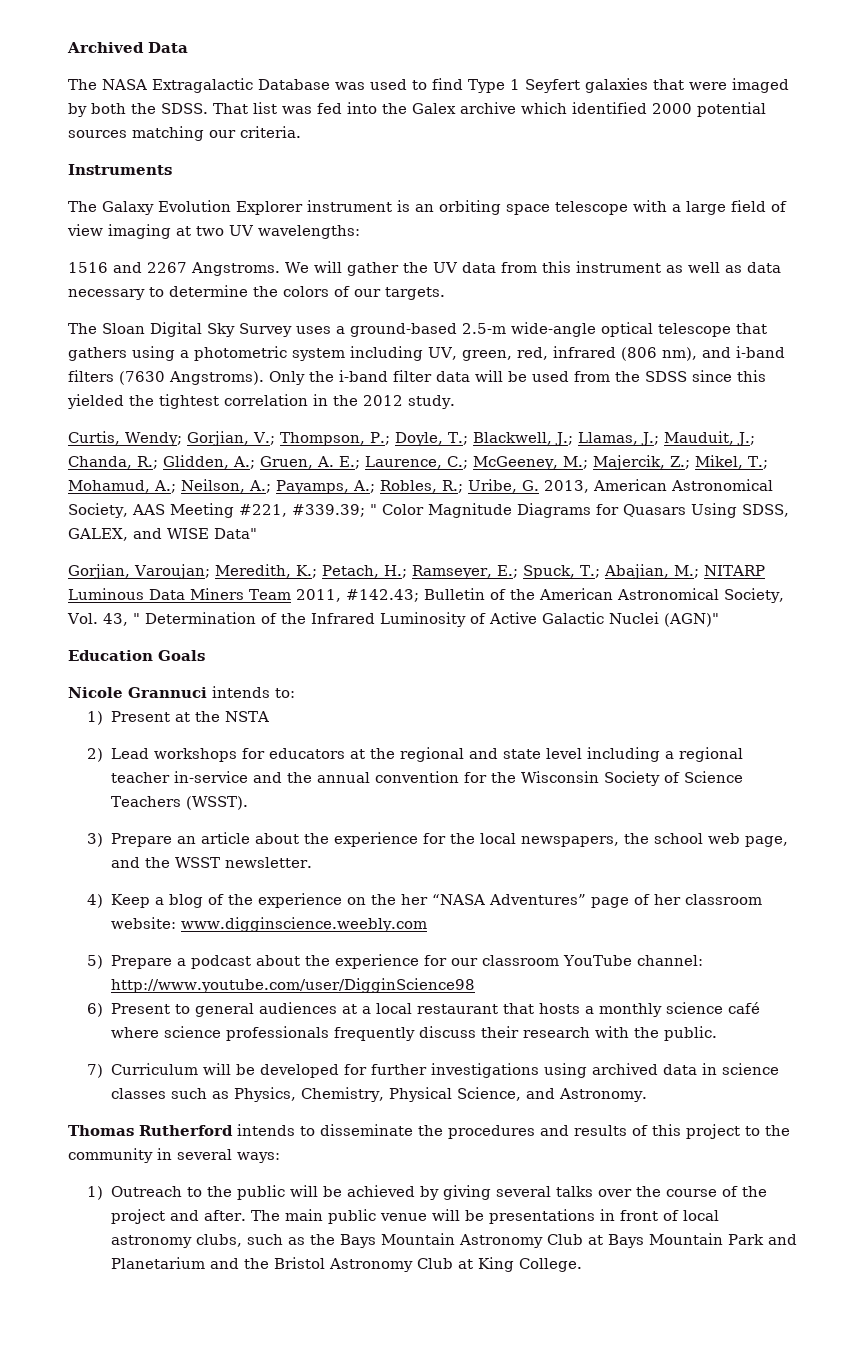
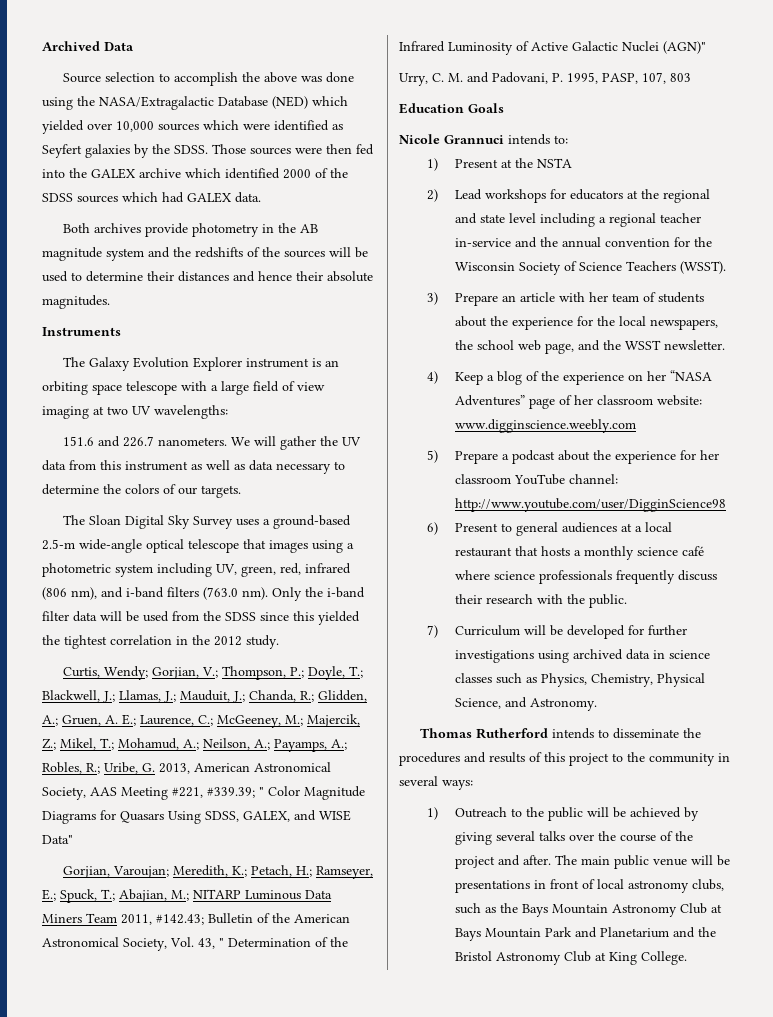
[68,78,789,93] [68,102,312,117] The NASA Extragalactic Database was used to find Type 1 Seyfert galaxies that were imaged by both the SDSS. That list was -> [62,72,354,86] [42,96,348,110] [42,120,343,134] [42,144,352,158] Source selection to accomplish the above was done using the NASA/Extragalactic Database (NED) which yielded over 10,000 sources which were identified as Seyfert galaxies by the SDSS. Those sources were then
[412,103,456,114] Galex -> [91,168,136,179] GALEX
[697,102,766,117] [68,126,301,141] potential sources matching our criteria. -> [315,168,348,178] [42,192,261,203] [62,223,318,237] [42,247,368,261] [42,271,373,282] [42,295,110,309] of the SDSS sources which had GALEX data. // Both archives provide photometry in the AB magnitude system and the redshifts of the sources will be used to determine their distances and hence their absolute magnitudes.
[68,262,280,276] 1516 and 2267 Angstroms. -> [62,436,227,447] 151.6 and 226.7 nanometers.
[68,347,127,361] gathers -> [269,540,308,553] images
[119,371,264,385] (7630 Angstroms). -> [203,587,268,600] (763.0 nm).
(719, 620) none -> [399,72,691,86] // Urry, C. M. and Padovani, P. 1995, PASP, 107, 803
(250, 838) none -> [558,292,704,303] with her team of students
[370,894,396,905] the -> (643, 377) none
[450,958,478,966] our -> [699,450,719,460] her

